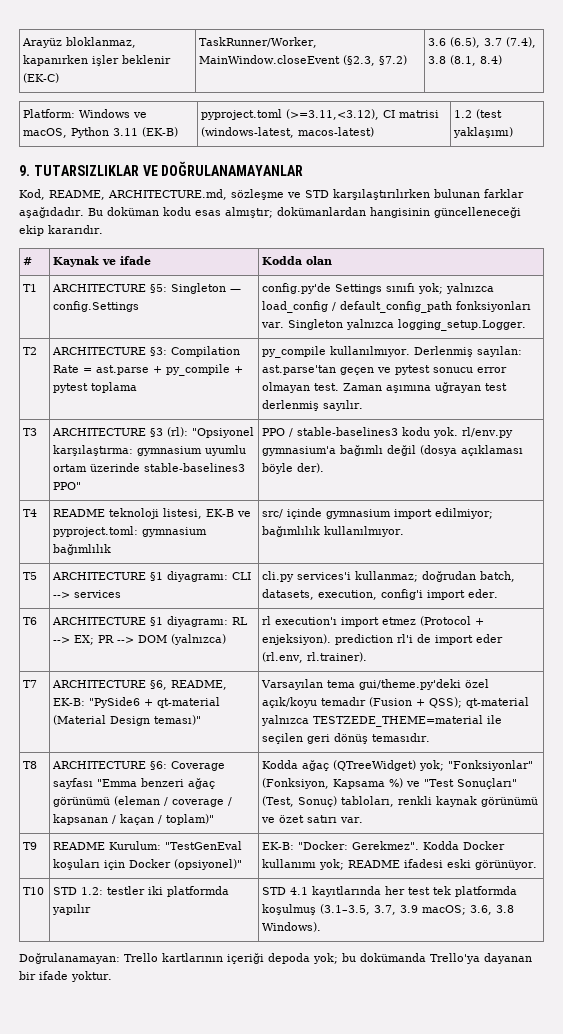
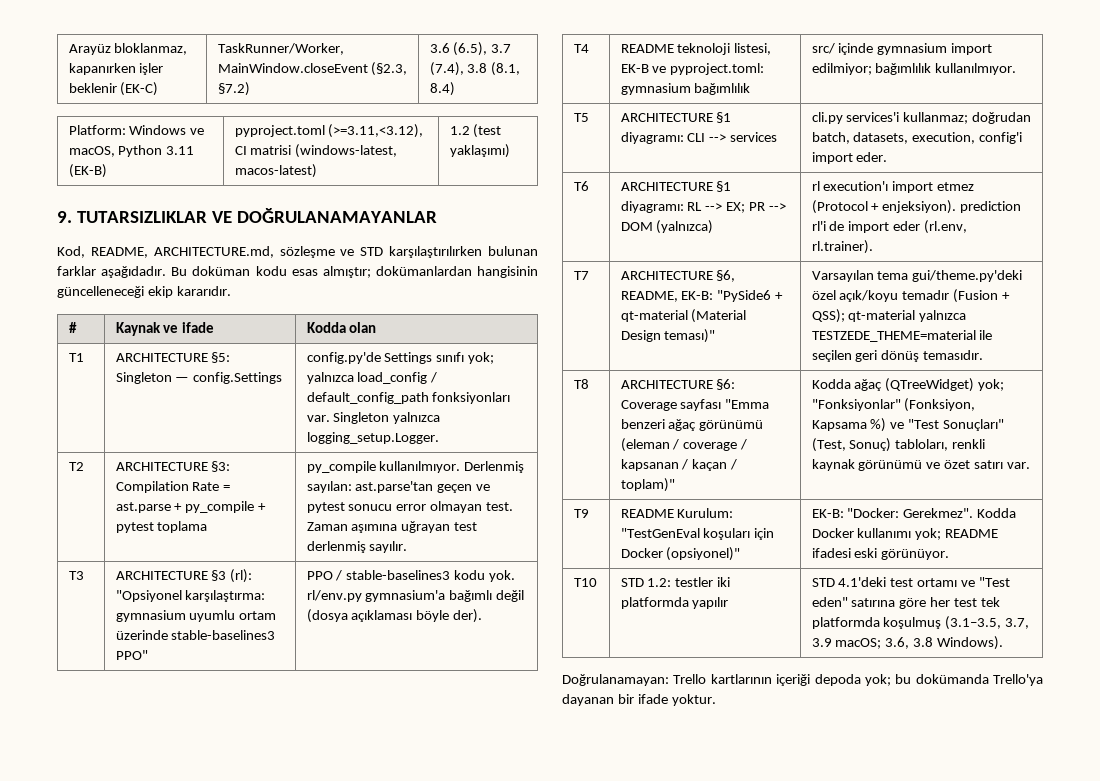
[290,886,382,897] 4.1 kayıtlarında -> [838,577,1011,587] [811,597,927,609] 4.1'deki test ortamı ve "Test eden" satırına göre

